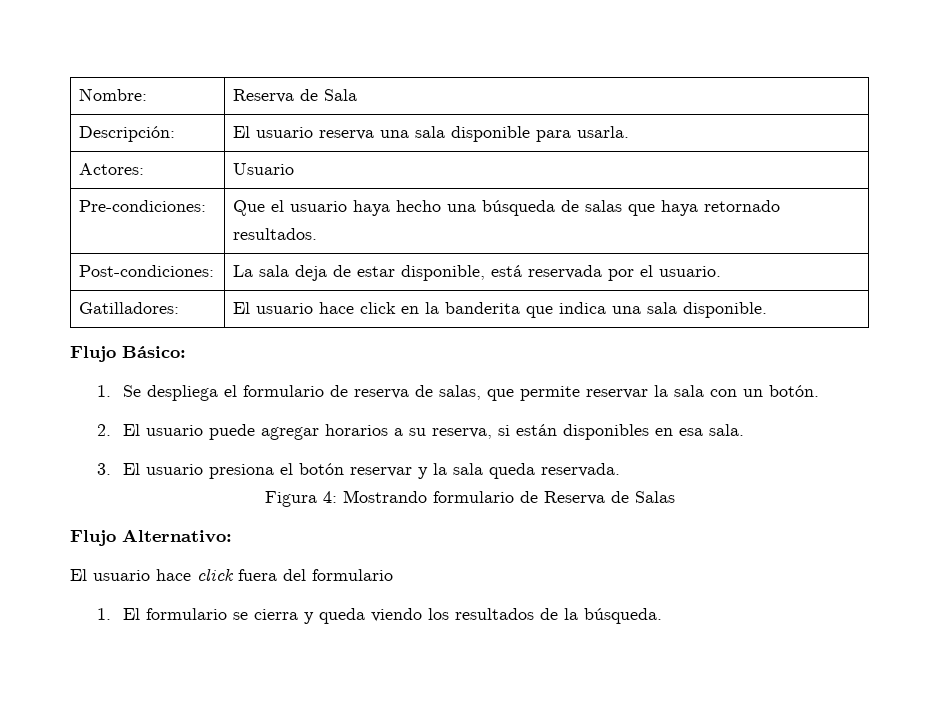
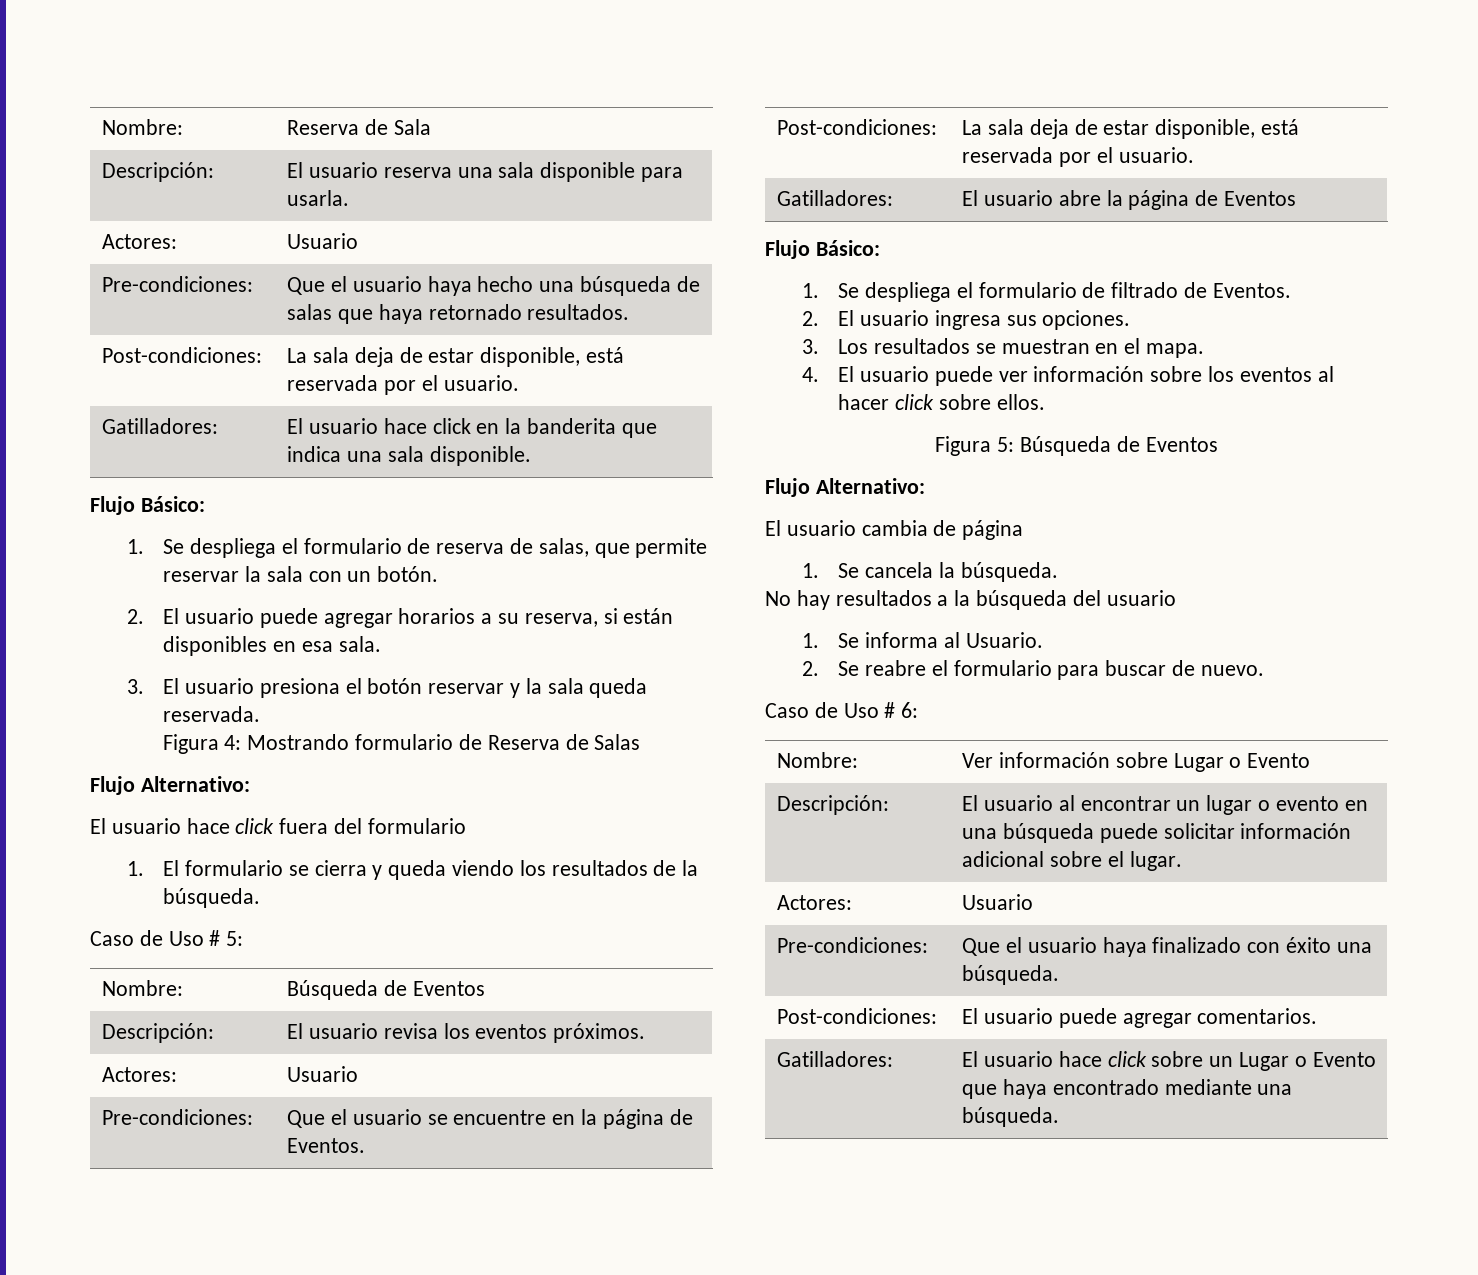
(663, 616) none -> [90,930,244,946] [102,980,184,996] [287,980,485,1000] [102,1023,215,1043] [287,1023,646,1043] [102,1067,178,1082] [287,1066,359,1082] [102,1109,254,1125] [287,1109,693,1129] [287,1138,366,1153] [777,119,938,135] [962,119,1300,139] [962,147,1194,167] [777,190,894,206] [962,190,1297,210] [765,240,880,259] [801,282,1291,302] [801,310,1131,330] [801,338,1204,358] [801,366,1334,386] [838,394,1045,410] [935,436,1218,456] [765,478,925,497] [765,520,1024,540] [801,562,1058,582] [765,590,1176,610] [801,632,1043,648] [801,660,1264,680] [765,702,919,718] [777,752,859,768] [962,752,1311,772] [777,795,890,815] [962,795,1368,815] [962,823,1352,843] [962,851,1182,871] [777,895,853,910] [962,894,1034,910] [777,937,929,953] [962,937,1372,957] [962,965,1060,985] [777,1008,938,1024] [962,1008,1318,1028] [777,1051,894,1067] [962,1051,1376,1071] [962,1079,1293,1099] [962,1107,1060,1127] // Caso de Uso # 5: // Nombre: | Búsqueda de Eventos // Descripción: | El usuario revisa los eventos próximos. // Actores: | Usuario // Pre-condiciones: | Que el usuario se encuentre en la página de Eventos. // Post-condiciones: | La sala deja de estar disponible, está reservada por el usuario. // Gatilladores: | El usuario abre la página de Eventos // Flujo Básico: // 1. Se despliega el formulario de filtrado de Eventos. // 2. El usuario ingresa sus opciones. // 3. Los resultados se muestran en el mapa. // 4. El usuario puede ver información sobre los eventos al hacer click sobre ellos. // Figura 5: Búsqueda de Eventos // Flujo Alternativo: // El usuario cambia de página // 1. Se cancela la búsqueda. // No hay resultados a la búsqueda del usuario // 1. Se informa al Usuario. // 2. Se reabre el formulario para buscar de nuevo. // Caso de Uso # 6: // Nombre: | Ver información sobre Lugar o Evento // Descripción: | El usuario al encontrar un lugar o evento en una búsqueda puede solicitar información adicional sobre el lugar. // Actores: | Usuario // Pre-condiciones: | Que el usuario haya finalizado con éxito una búsqueda. // Post-condiciones: | El usuario puede agregar comentarios. // Gatilladores: | El usuario hace click sobre un Lugar o Evento que haya encontrado mediante una búsqueda.

